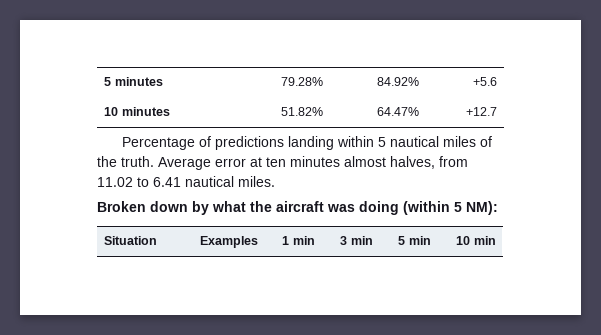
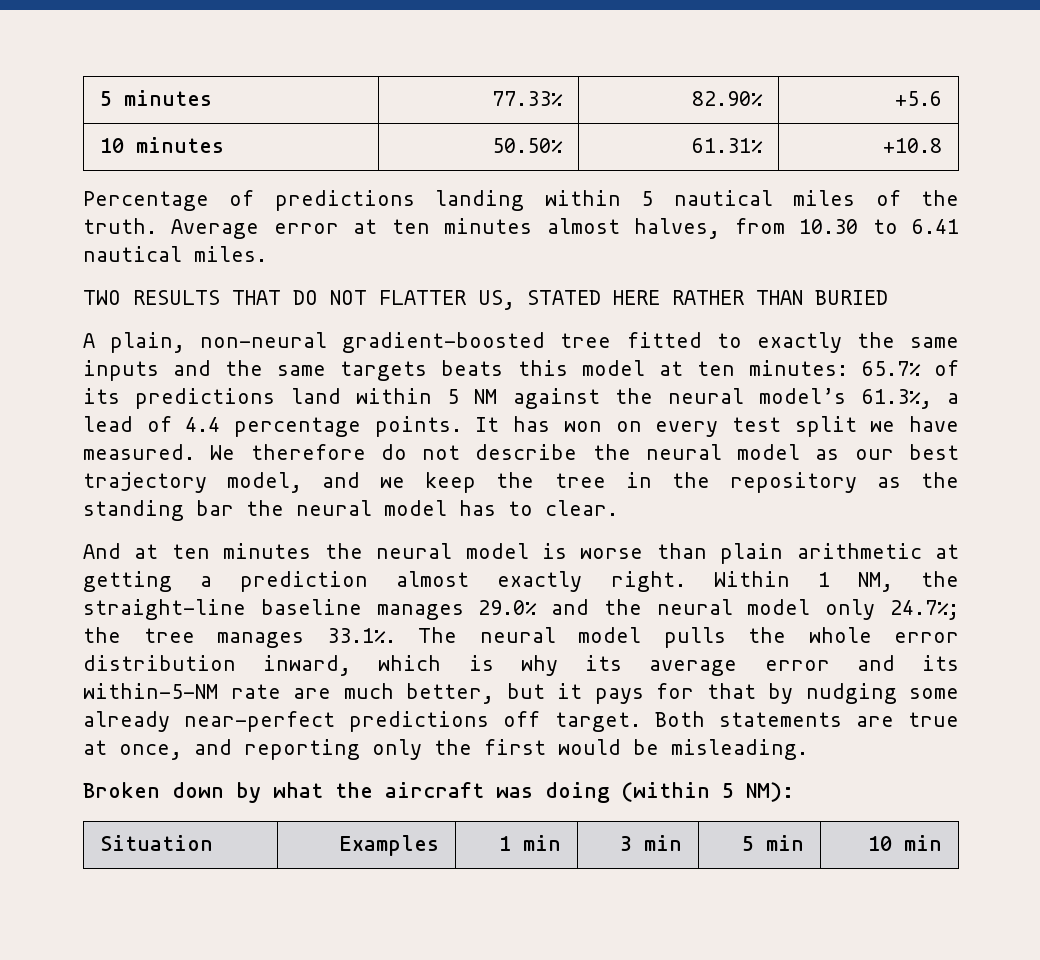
[280,77,323,86] [376,77,419,86] 79.28% | 84.92% -> [492,91,564,106] [692,91,764,106] 77.33% | 82.90%
[280,107,323,116] [376,107,419,116] [465,107,497,116] 51.82% | 64.47% | +12.7 -> [492,138,564,153] [692,138,764,153] [883,138,943,153] 50.50% | 61.31% | +10.8
[97,177,133,187] 11.02 -> [799,219,859,234] 10.30
(275, 181) none -> [83,290,888,310] [83,332,959,353] [83,360,960,381] [83,388,959,409] [83,416,960,437] [83,444,959,460] [83,472,960,493] [83,500,618,521] [83,543,959,564] [83,571,959,592] [83,599,960,620] [83,627,959,648] [83,655,959,676] [83,683,959,704] [83,711,959,732] [83,739,808,760] // TWO RESULTS THAT DO NOT FLATTER US, STATED HERE RATHER THAN BURIED // A plain, non-neural gradient-boosted tree fitted to exactly the same inputs and the same targets beats this model at ten minutes: 65.7% of its predictions land within 5 NM against the neural model’s 61.3%, a lead of 4.4 percentage points. It has won on every test split we have measured. We therefore do not describe the neural model as our best trajectory model, and we keep the tree in the repository as the standing bar the neural model has to clear. // And at ten minutes the neural model is worse than plain arithmetic at getting a prediction almost exactly right. Within 1 NM, the straight-line baseline manages 29.0% and the neural model only 24.7%; the tree manages 33.1%. The neural model pulls the whole error distribution inward, which is why its average error and its within-5-NM rate are much better, but it pays for that by nudging some already near-perfect predictions off target. Both statements are true at once, and reporting only the first would be misleading.

